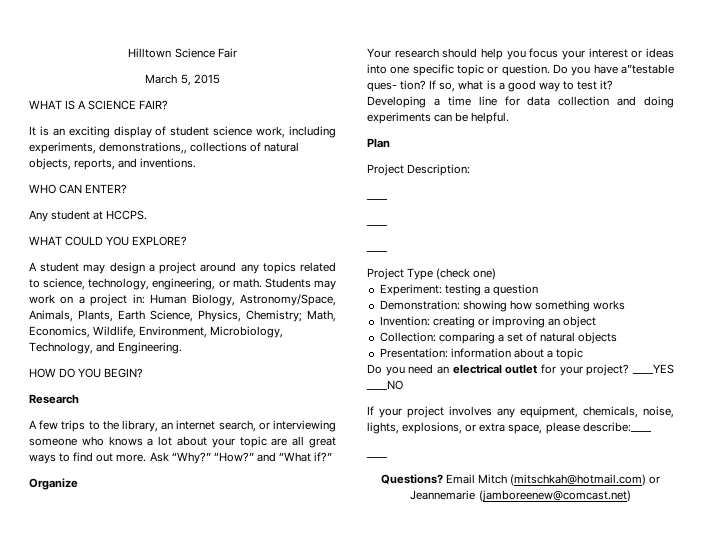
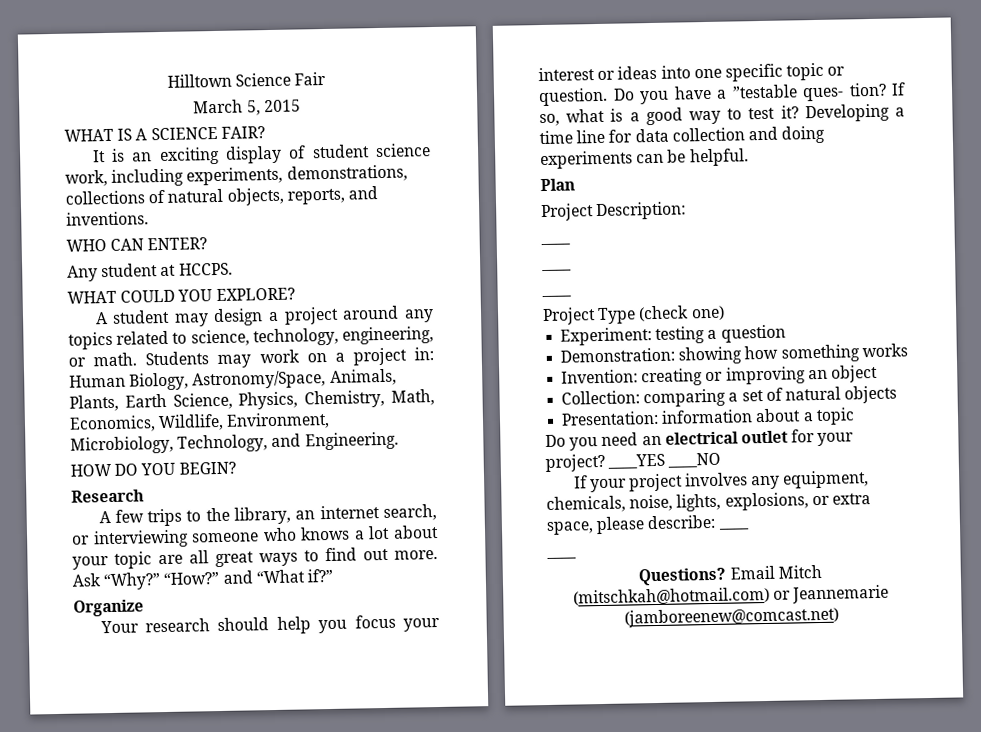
[99,142,188,154] demonstrations,, -> [286,164,408,183] demonstrations,
[246,310,302,322] Chemistry; -> [304,389,386,409] Chemistry,
[621,64,674,74] a”testable -> [716,84,798,99] a ”testable
[582,422,651,432] describe:____ -> [647,514,750,530] describe: ____

